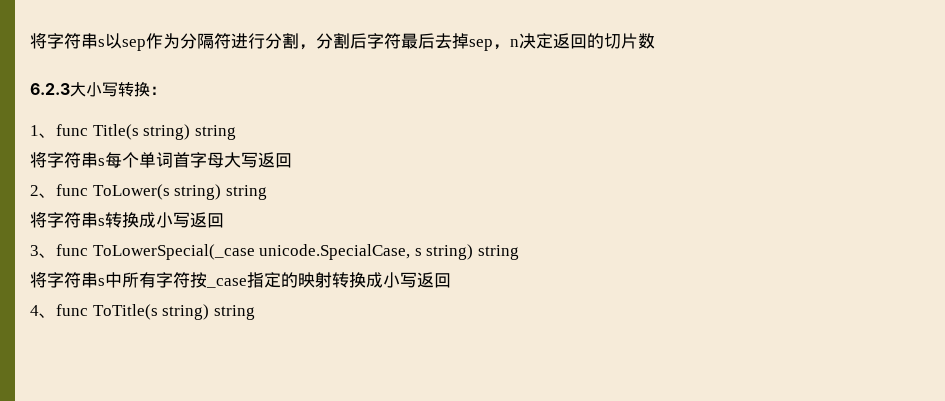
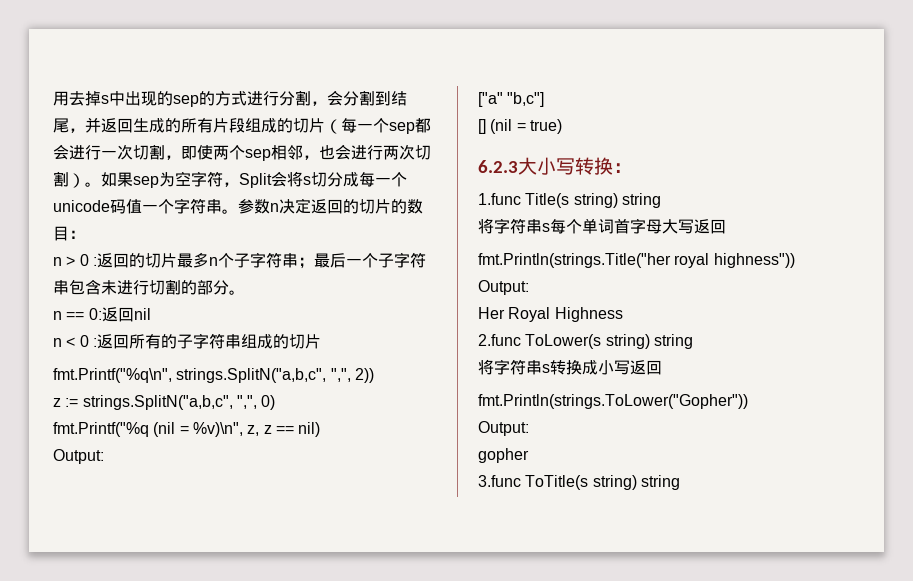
[30,33,510,51] 将字符串s以sep作为分隔符进行分割，分割后字符最后去掉sep， -> [53,90,407,107] [53,117,431,134] [53,144,431,161] [53,171,407,188] [53,198,270,214] 用去掉s中出现的sep的方式进行分割，会分割到结尾，并返回生成的所有片段组成的切片（每一个sep都会进行一次切割，即使两个sep相邻，也会进行两次切割）。如果sep为空字符，Split会将s切分成每一个unicode码值一个字符串。参数
[638,33,655,49] 数 -> [391,199,423,214] [53,226,85,241] [53,252,426,269] [53,279,245,295] [53,307,151,322] [53,333,321,349] [53,368,374,383] [53,395,276,410] [53,422,321,437] [53,449,104,464] [478,92,545,107] [478,119,562,134] 的数目： // n > 0 :返回的切片最多n个子字符串；最后一个子字符串包含未进行切割的部分。 // n == 0:返回nil // n < 0 :返回所有的子字符串组成的切片 // fmt.Printf("%q\n", strings.SplitN("a,b,c", ",", 2)) // z := strings.SplitN("a,b,c", ",", 0) // fmt.Printf("%q (nil = %v)\n", z, z == nil) // Output: // ["a" "b,c"] // [] (nil = true)
[30,124,88,138] 1、func -> [478,193,521,205] 1.func
[30,184,88,198] 2、func -> [478,253,795,268] [478,280,529,295] [478,307,623,322] [478,334,521,346] fmt.Println(strings.Title("her royal highness")) // Output: // Her Royal Highness // 2.func
[30,244,519,260] [30,272,451,288] [30,304,88,318] 3、func ToLowerSpecial(_case unicode.SpecialCase, s string) string // 将字符串s中所有字符按_case指定的映射转换成小写返回 // 4、func -> [478,394,748,409] [478,421,529,436] [478,448,529,463] [478,475,521,487] fmt.Println(strings.ToLower("Gopher")) // Output: // gopher // 3.func

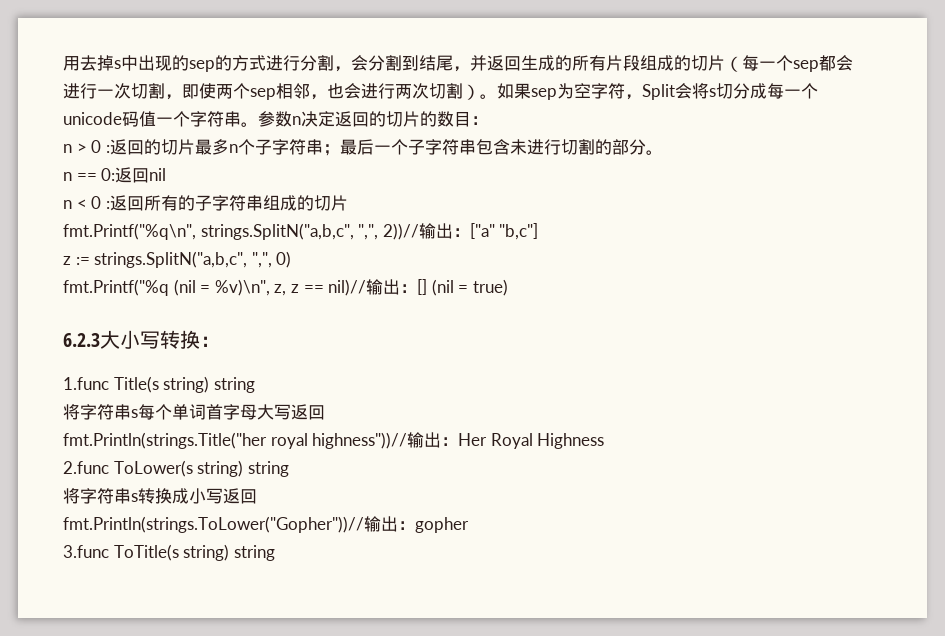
[354,368,374,383] 2)) -> [382,223,539,240] 2))//输出：["a" "b,c"]
[298,422,321,437] [53,449,104,464] [478,92,545,107] nil) // Output: // ["a" "b,c"] // -> [328,279,418,296] nil)//输出：
[713,253,795,268] [478,280,529,295] highness")) // Output: // -> [312,432,459,449] highness"))//输出：
[478,394,748,409] [478,421,529,436] fmt.Println(strings.ToLower("Gopher")) // Output: // -> [63,516,415,533] fmt.Println(strings.ToLower("Gopher"))//输出：

